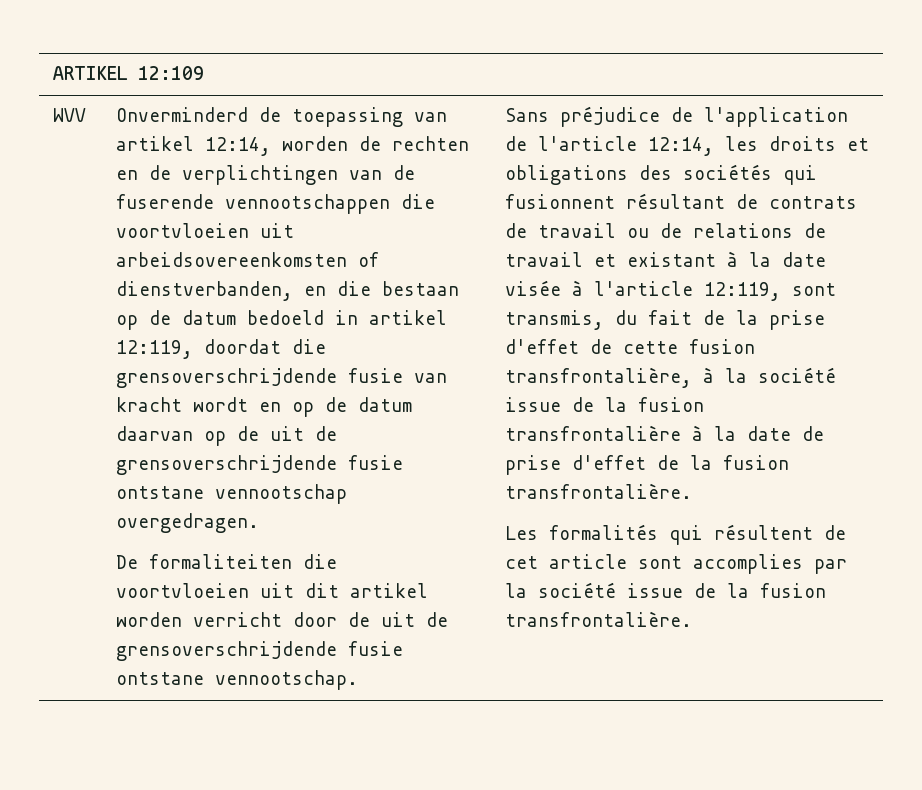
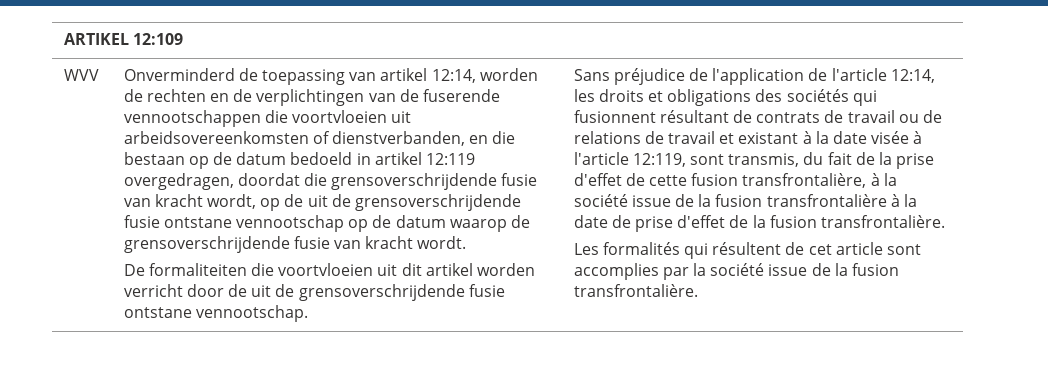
[115,340,193,359] 12:119, -> [425,153,475,165] [123,173,234,190] 12:119 overgedragen,
[192,397,412,417] [115,426,193,441] wordt en op de datum daarvan -> [207,194,257,209] wordt,
[115,513,259,533] overgedragen. -> [348,215,530,232] [123,236,467,253] op de datum waarop de grensoverschrijdende fusie van kracht wordt.

